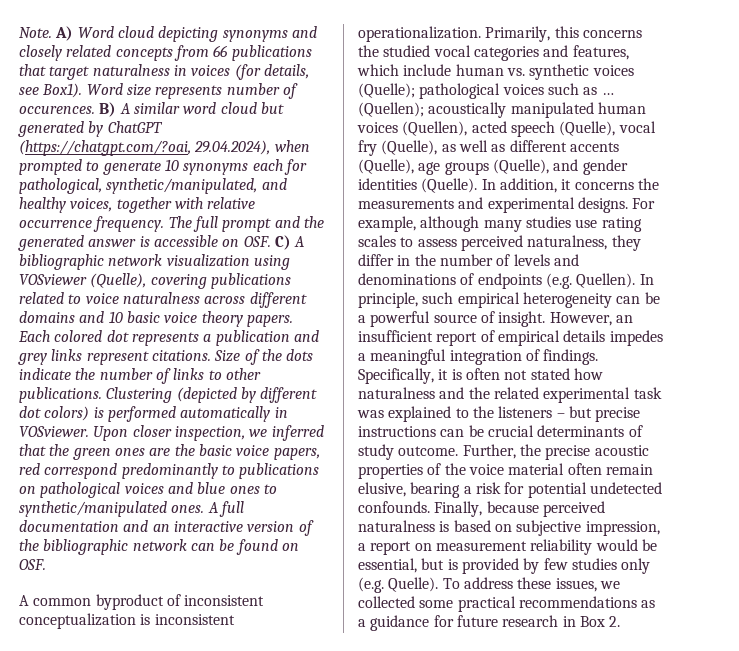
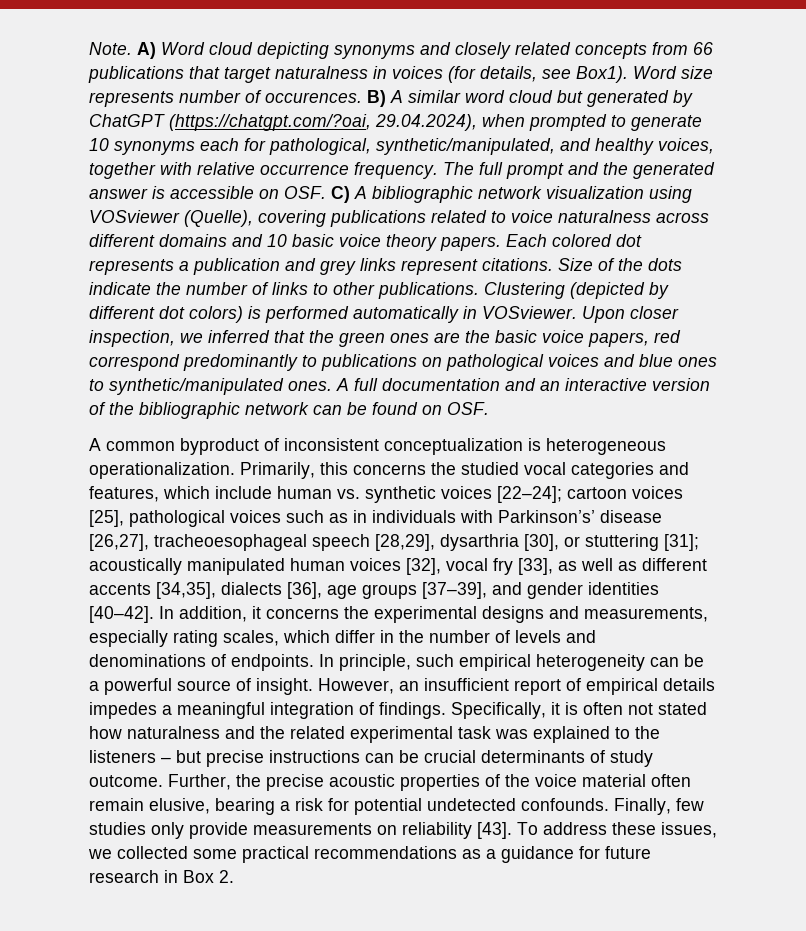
[154,614,235,625] inconsistent -> [546,438,666,455] heterogeneous
[358,83,614,99] [358,102,646,118] [357,121,616,137] (Quelle); pathological voices such as … (Quellen); acoustically manipulated human voices (Quellen), acted speech (Quelle), -> [497,486,683,503] [89,510,662,527] [89,534,699,551] [89,558,441,575] [22–24]; cartoon voices [25], pathological voices such as in individuals with Parkinson’s’ disease [26,27], tracheoesophageal speech [28,29], dysarthria [30], or stuttering [31]; acoustically manipulated human voices [32],
[381,140,438,155] (Quelle), -> [518,558,553,575] [33],
[358,159,414,174] (Quelle), -> [156,582,322,599] [34,35], dialects [36],
[492,159,549,174] (Quelle), -> [422,582,487,599] [37–39],
[421,178,478,193] (Quelle). -> [89,606,154,623] [40–42].
[358,197,656,213] [358,216,642,232] [358,235,641,251] measurements and experimental designs. For example, although many studies use rating scales to assess perceived naturalness, they -> [374,606,708,623] [89,630,330,647] experimental designs and measurements, especially rating scales, which
[477,273,636,289] endpoints (e.g. Quellen). -> [231,654,314,671] endpoints.
[486,501,605,517] [358,520,660,536] [358,539,657,555] [358,558,651,574] [358,577,439,593] because perceived naturalness is based on subjective impression, a report on measurement reliability would be essential, but is provided by few studies only (e.g. Quelle). -> [676,798,704,811] [89,822,512,839] few studies only provide measurements on reliability [43].

